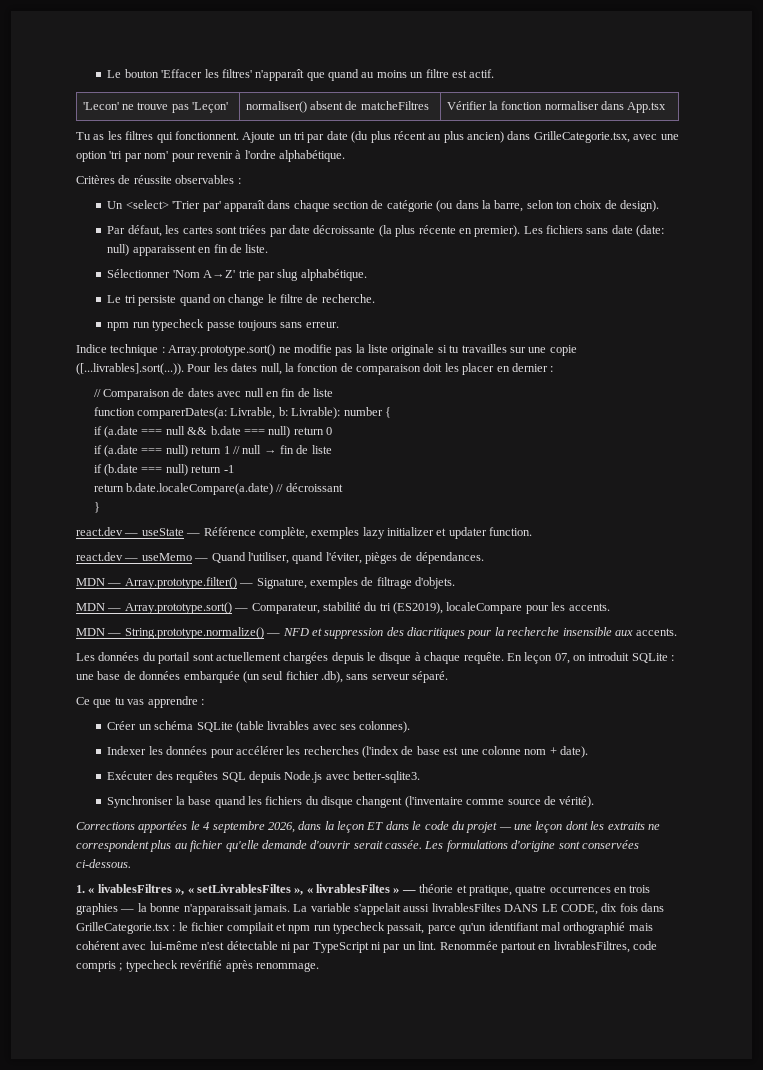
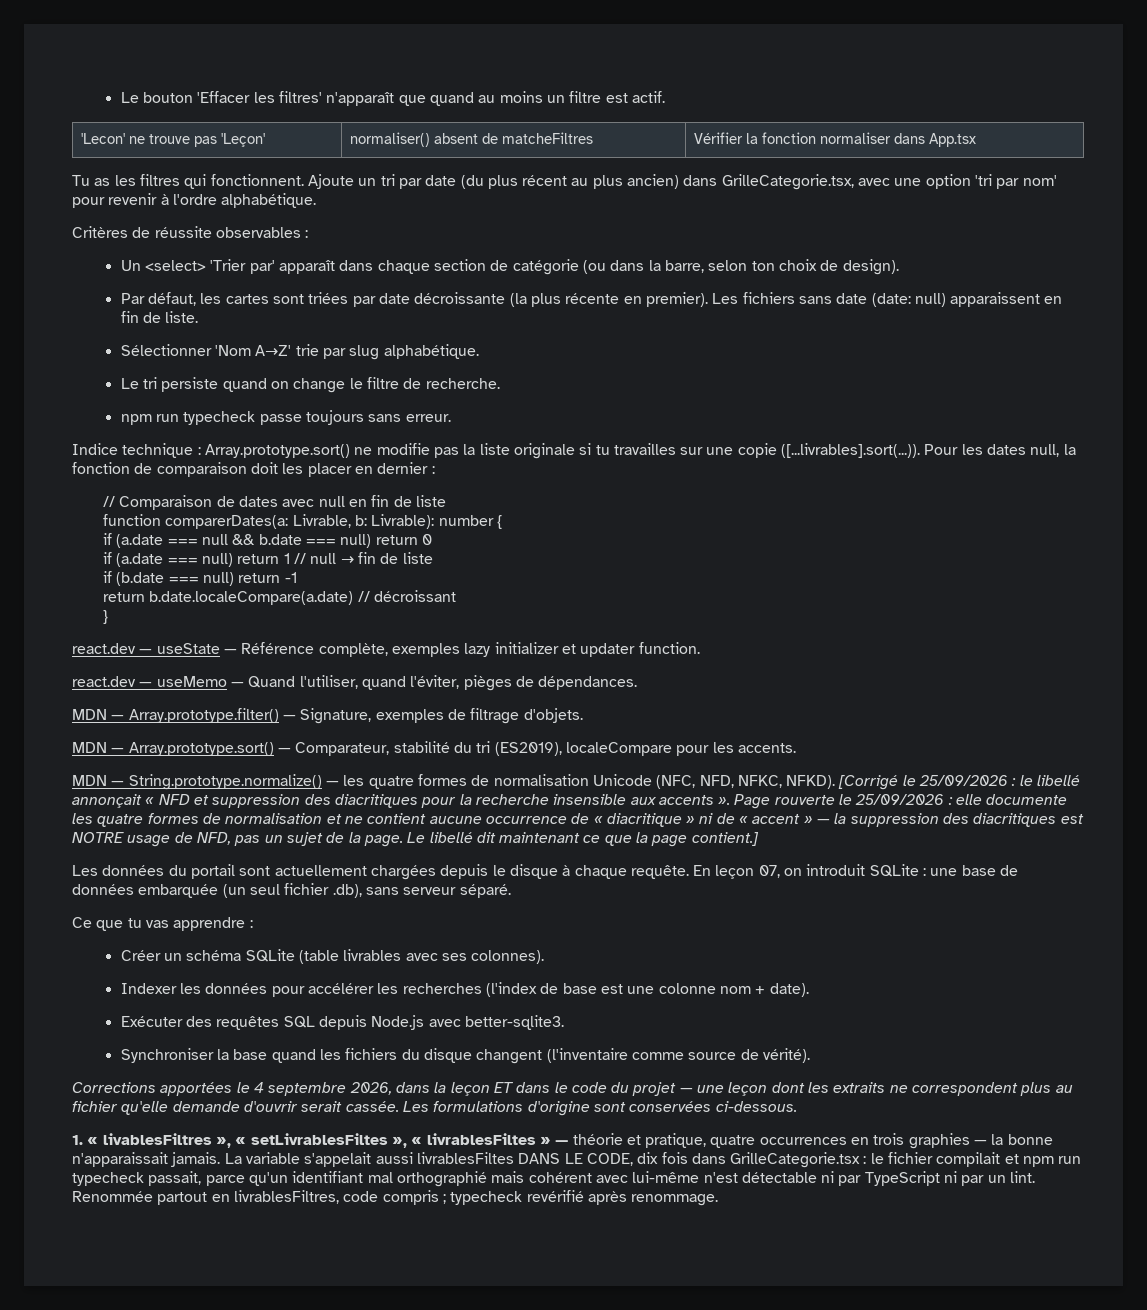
(281, 634) none -> [343,774,1081,790] [72,794,155,808] les quatre formes de normalisation Unicode (NFC, NFD, NFKC, NFKD). [Corrigé le 25/09/2026 : le libellé annonçait «
[636,628,678,636] accents. -> [658,794,1068,809] [72,813,1084,827] [72,832,759,847] accents ». Page rouverte le 25/09/2026 : elle documente les quatre formes de normalisation et ne contient aucune occurrence de « diacritique » ni de « accent » — la suppression des diacritiques est NOTRE usage de NFD, pas un sujet de la page. Le libellé dit maintenant ce que la page contient.]

